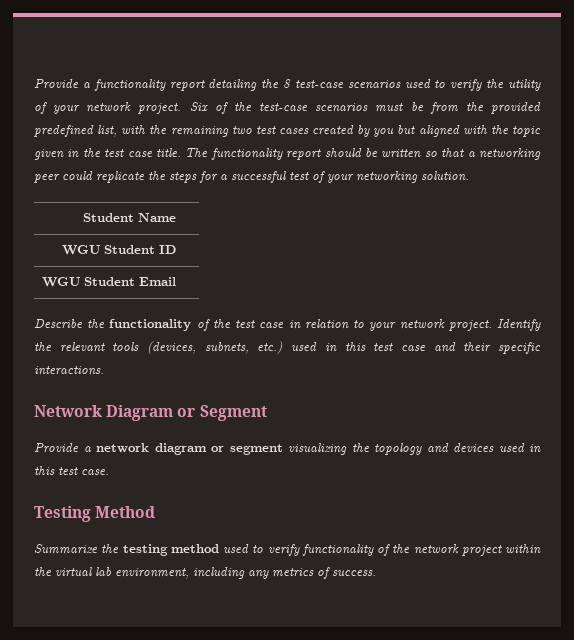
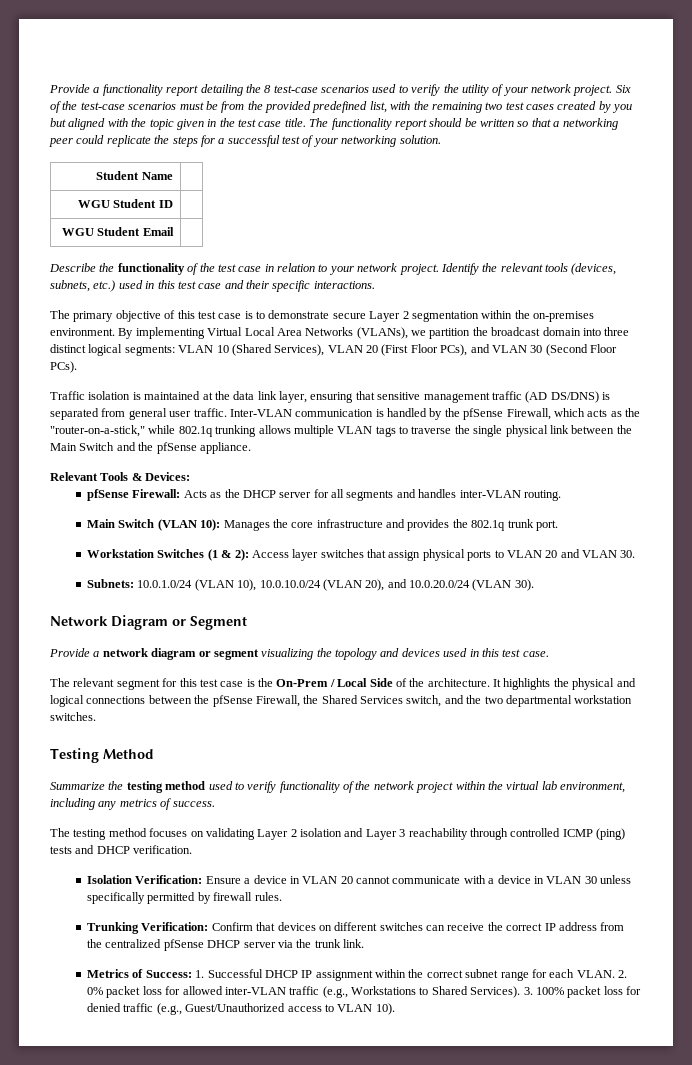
(104, 370) none -> [50,310,594,322] [50,327,630,339] [50,344,617,356] [50,361,77,373] [50,391,610,403] [50,408,640,420] [50,425,632,437] [50,442,251,454] [50,472,191,481] [87,489,561,501] [87,519,558,531] [87,549,636,561] [87,579,534,591] // The primary objective of this test case is to demonstrate secure Layer 2 segmentation within the on-premises environment. By implementing Virtual Local Area Networks (VLANs), we partition the broadcast domain into three distinct logical segments: VLAN 10 (Shared Services), VLAN 20 (First Floor PCs), and VLAN 30 (Second Floor PCs). // Traffic isolation is maintained at the data link layer, ensuring that sensitive management traffic (AD DS/DNS) is separated from general user traffic. Inter-VLAN communication is handled by the pfSense Firewall, which acts as the "router-on-a-stick," while 802.1q trunking allows multiple VLAN tags to traverse the single physical link between the Main Switch and the pfSense appliance. // Relevant Tools & Devices: // pfSense Firewall: Acts as the DHCP server for all segments and handles inter-VLAN routing. // Main Switch (VLAN 10): Manages the core infrastructure and provides the 802.1q trunk port. // Workstation Switches (1 & 2): Access layer switches that assign physical ports to VLAN 20 and VLAN 30. // Subnets: 10.0.1.0/24 (VLAN 10), 10.0.10.0/24 (VLAN 20), and 10.0.20.0/24 (VLAN 30).
(109, 472) none -> [50,678,636,690] [50,695,633,707] [50,712,96,721] // The relevant segment for this test case is the On-Prem / Local Side of the architecture. It highlights the physical and logical connections between the pfSense Firewall, the Shared Services switch, and the two departmental workstation switches.
(376, 573) none -> [50,828,625,840] [50,845,193,854] [87,875,632,884] [87,892,282,904] [87,922,625,934] [87,939,365,951] [87,969,628,981] [87,986,642,998] [87,1003,395,1015] // The testing method focuses on validating Layer 2 isolation and Layer 3 reachability through controlled ICMP (ping) tests and DHCP verification. // Isolation Verification: Ensure a device in VLAN 20 cannot communicate with a device in VLAN 30 unless specifically permitted by firewall rules. // Trunking Verification: Confirm that devices on different switches can receive the correct IP address from the centralized pfSense DHCP server via the trunk link. // Metrics of Success: 1. Successful DHCP IP assignment within the correct subnet range for each VLAN. 2. 0% packet loss for allowed inter-VLAN traffic (e.g., Workstations to Shared Services). 3. 100% packet loss for denied traffic (e.g., Guest/Unauthorized access to VLAN 10).

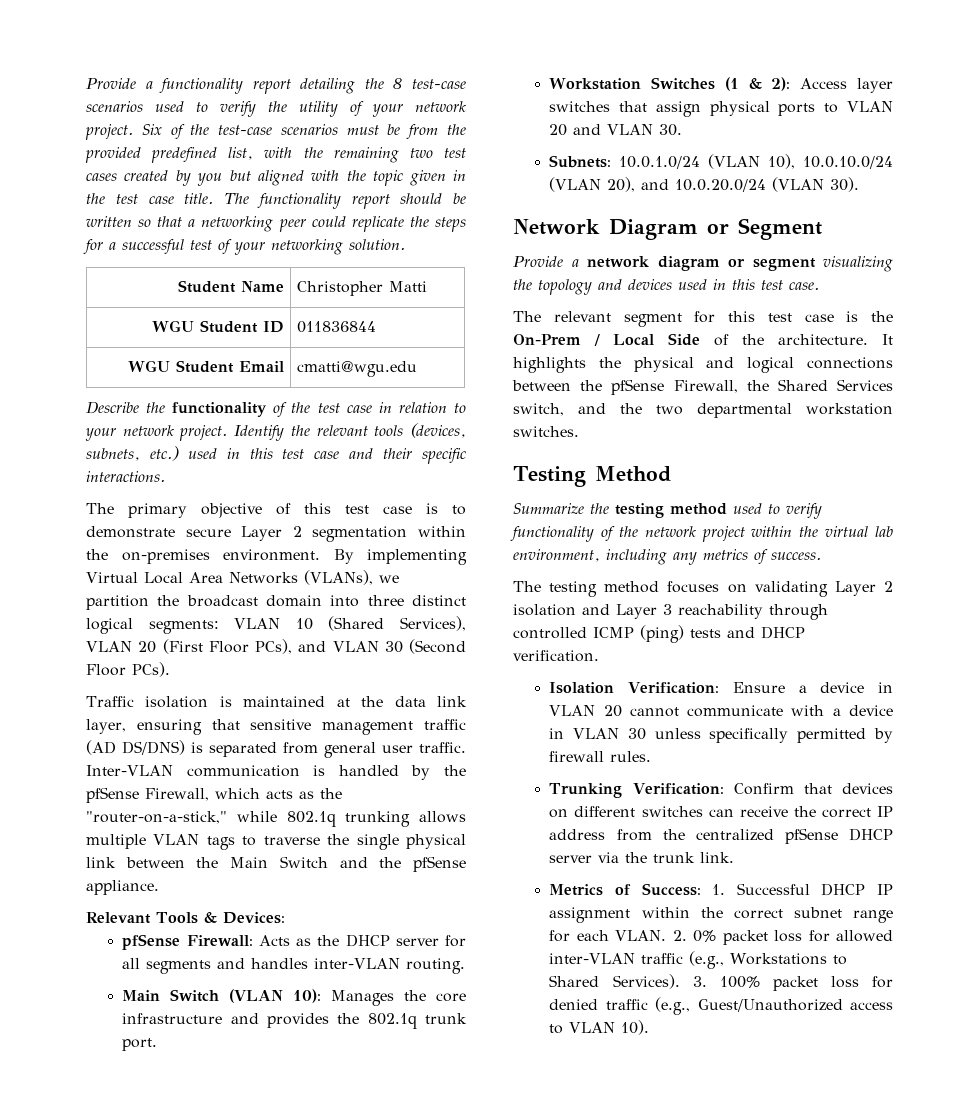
(173, 176) none -> [297,281,428,296] Christopher Matti
(173, 204) none -> [297,321,377,333] 011836844
(174, 231) none -> [297,361,418,377] cmatti@wgu.edu

